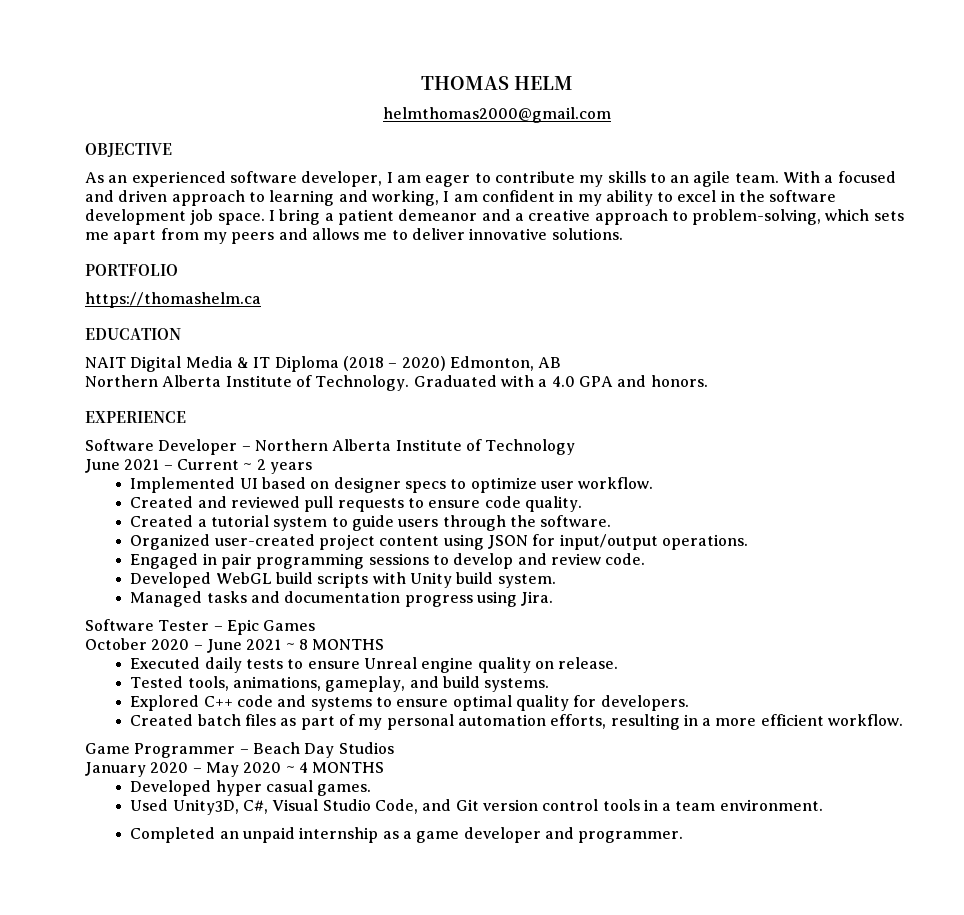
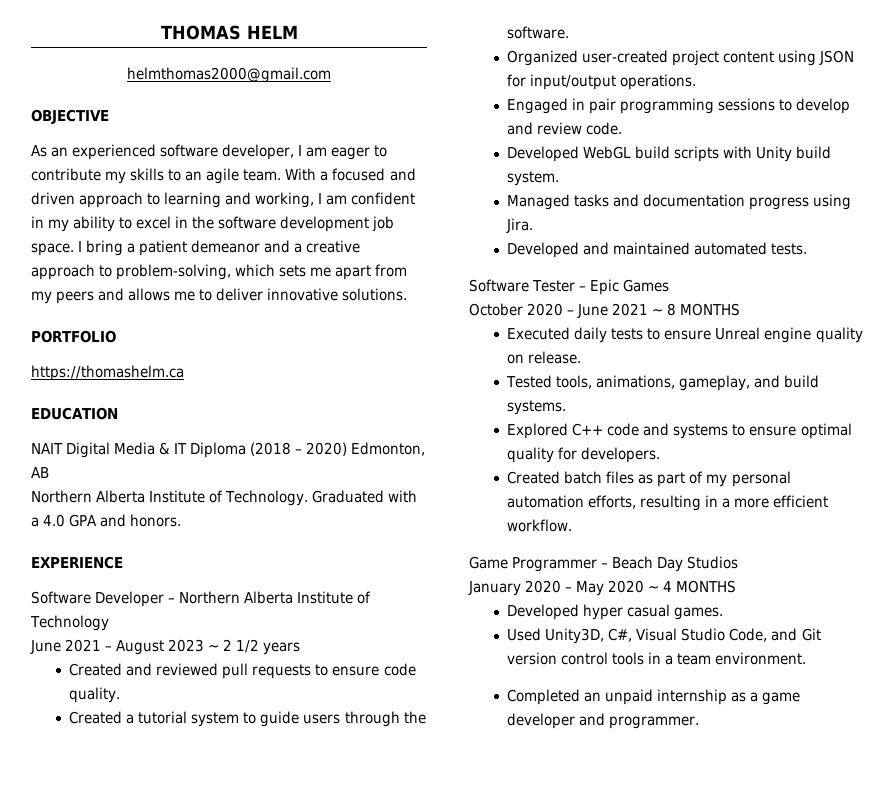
[176,459,239,470] Current -> [116,639,205,655] August 2023
(266, 464) none -> [236,639,260,653] 1/2
[130,477,654,493] // Implemented UI based on designer specs to optimize user workflow. -> (301, 648) none
(554, 598) none -> [507,242,808,258] // Developed and maintained automated tests.

